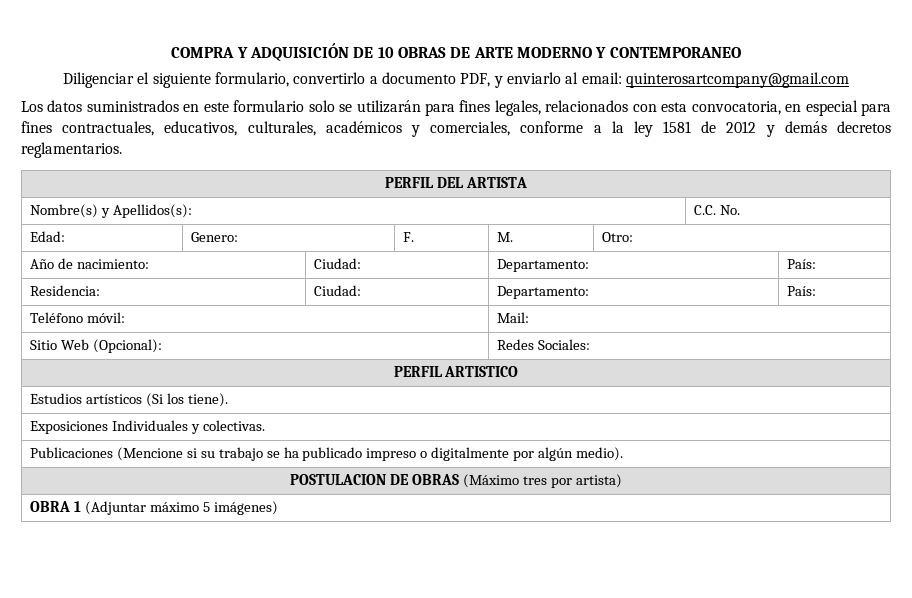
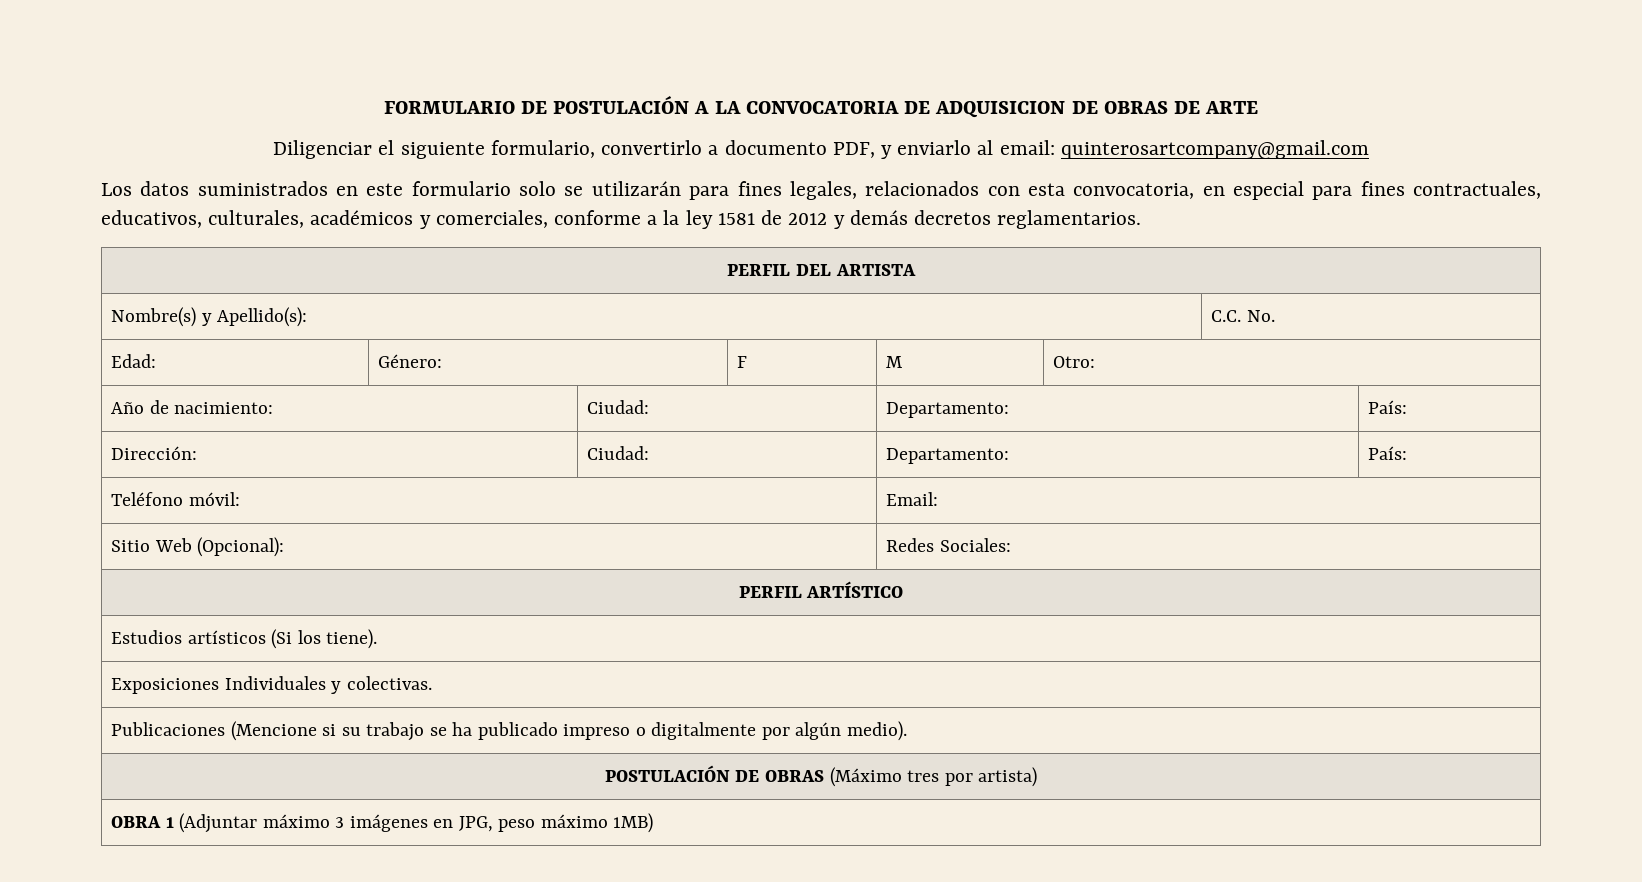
[171,43,394,61] COMPRA Y ADQUISICIÓN DE 10 -> [383,96,1098,118] FORMULARIO DE POSTULACIÓN A LA CONVOCATORIA DE ADQUISICION DE
[516,47,741,58] MODERNO Y CONTEMPORANEO -> (1259, 107) none
[112,204,192,218] Apellidos(s): -> [217,307,308,327] Apellido(s):
[191,232,239,242] [403,232,415,242] [497,232,514,242] Genero: | F. | M. -> [378,354,443,368] [737,356,748,368] [886,356,903,368] Género: | F | M
[30,285,101,296] Residencia: -> [111,446,198,460] Dirección:
[497,312,530,323] Mail: -> [886,492,939,506] Email:
[444,366,519,377] ARTISTICO -> [806,581,904,598] ARTÍSTICO
[290,474,387,485] POSTULACION -> [604,765,730,782] POSTULACIÓN
[202,501,278,515] 5 imágenes) -> [335,813,654,833] 3 imágenes en JPG, peso máximo 1MB)

